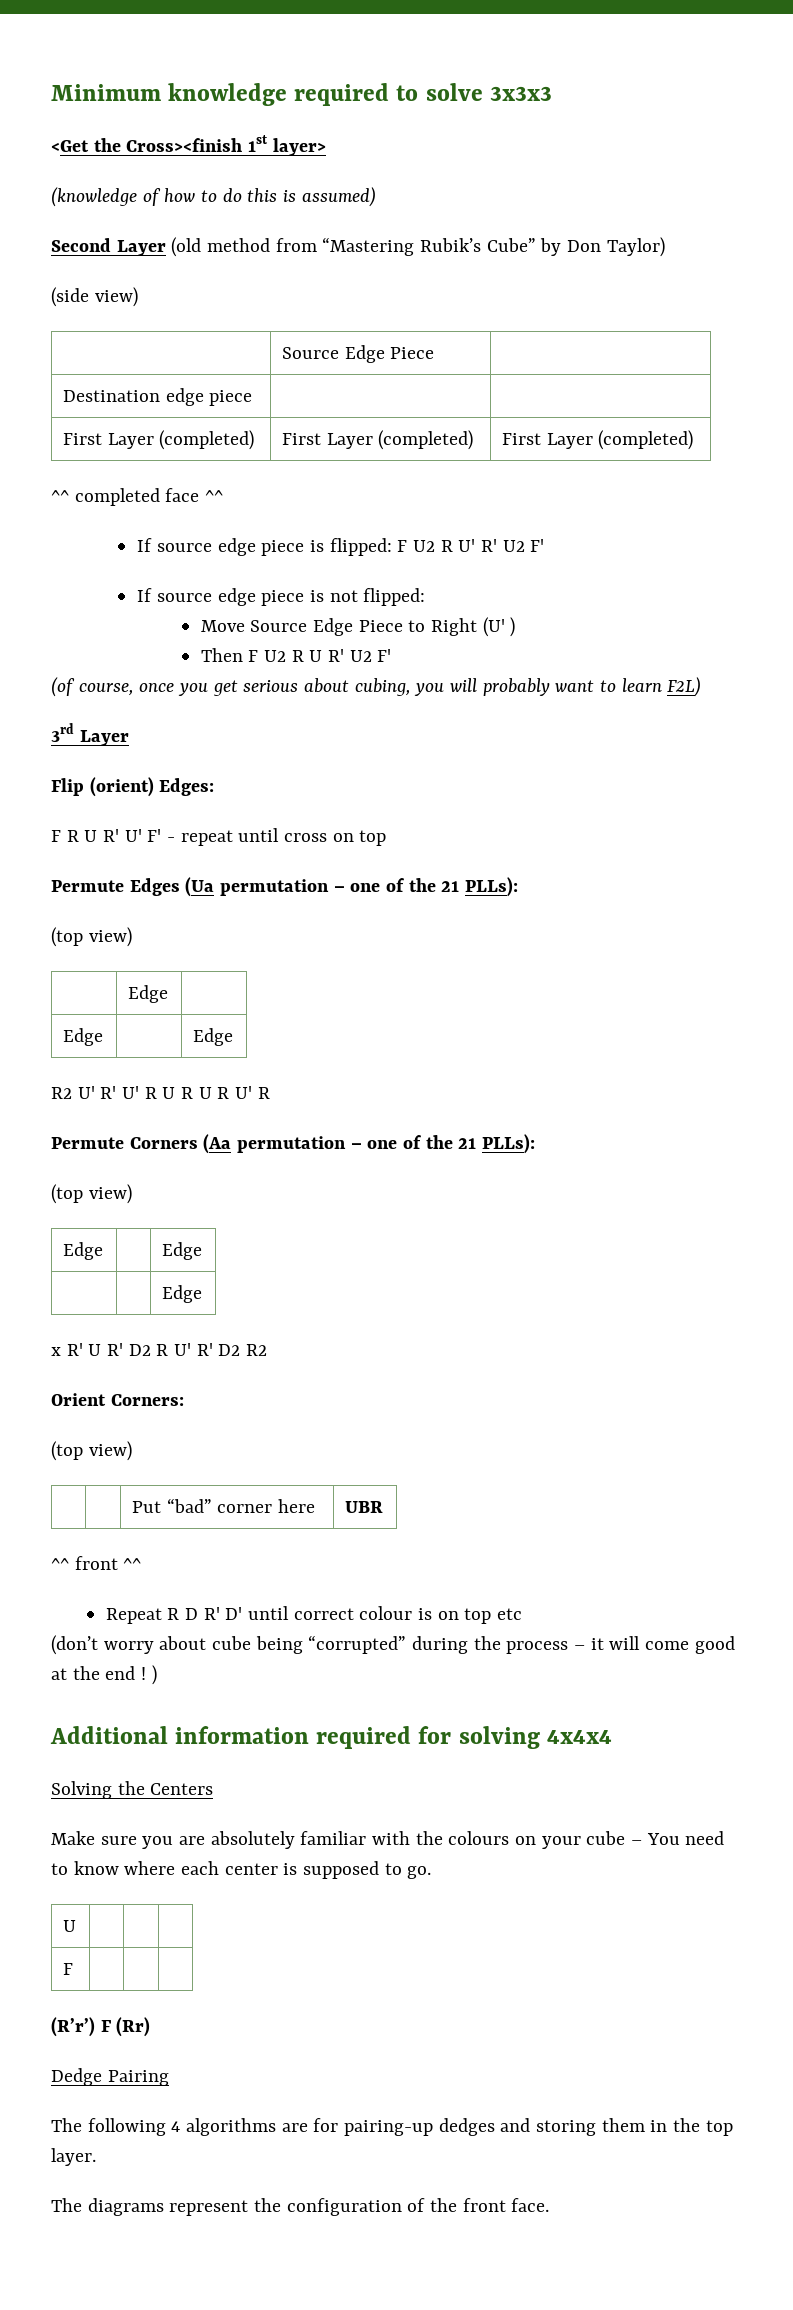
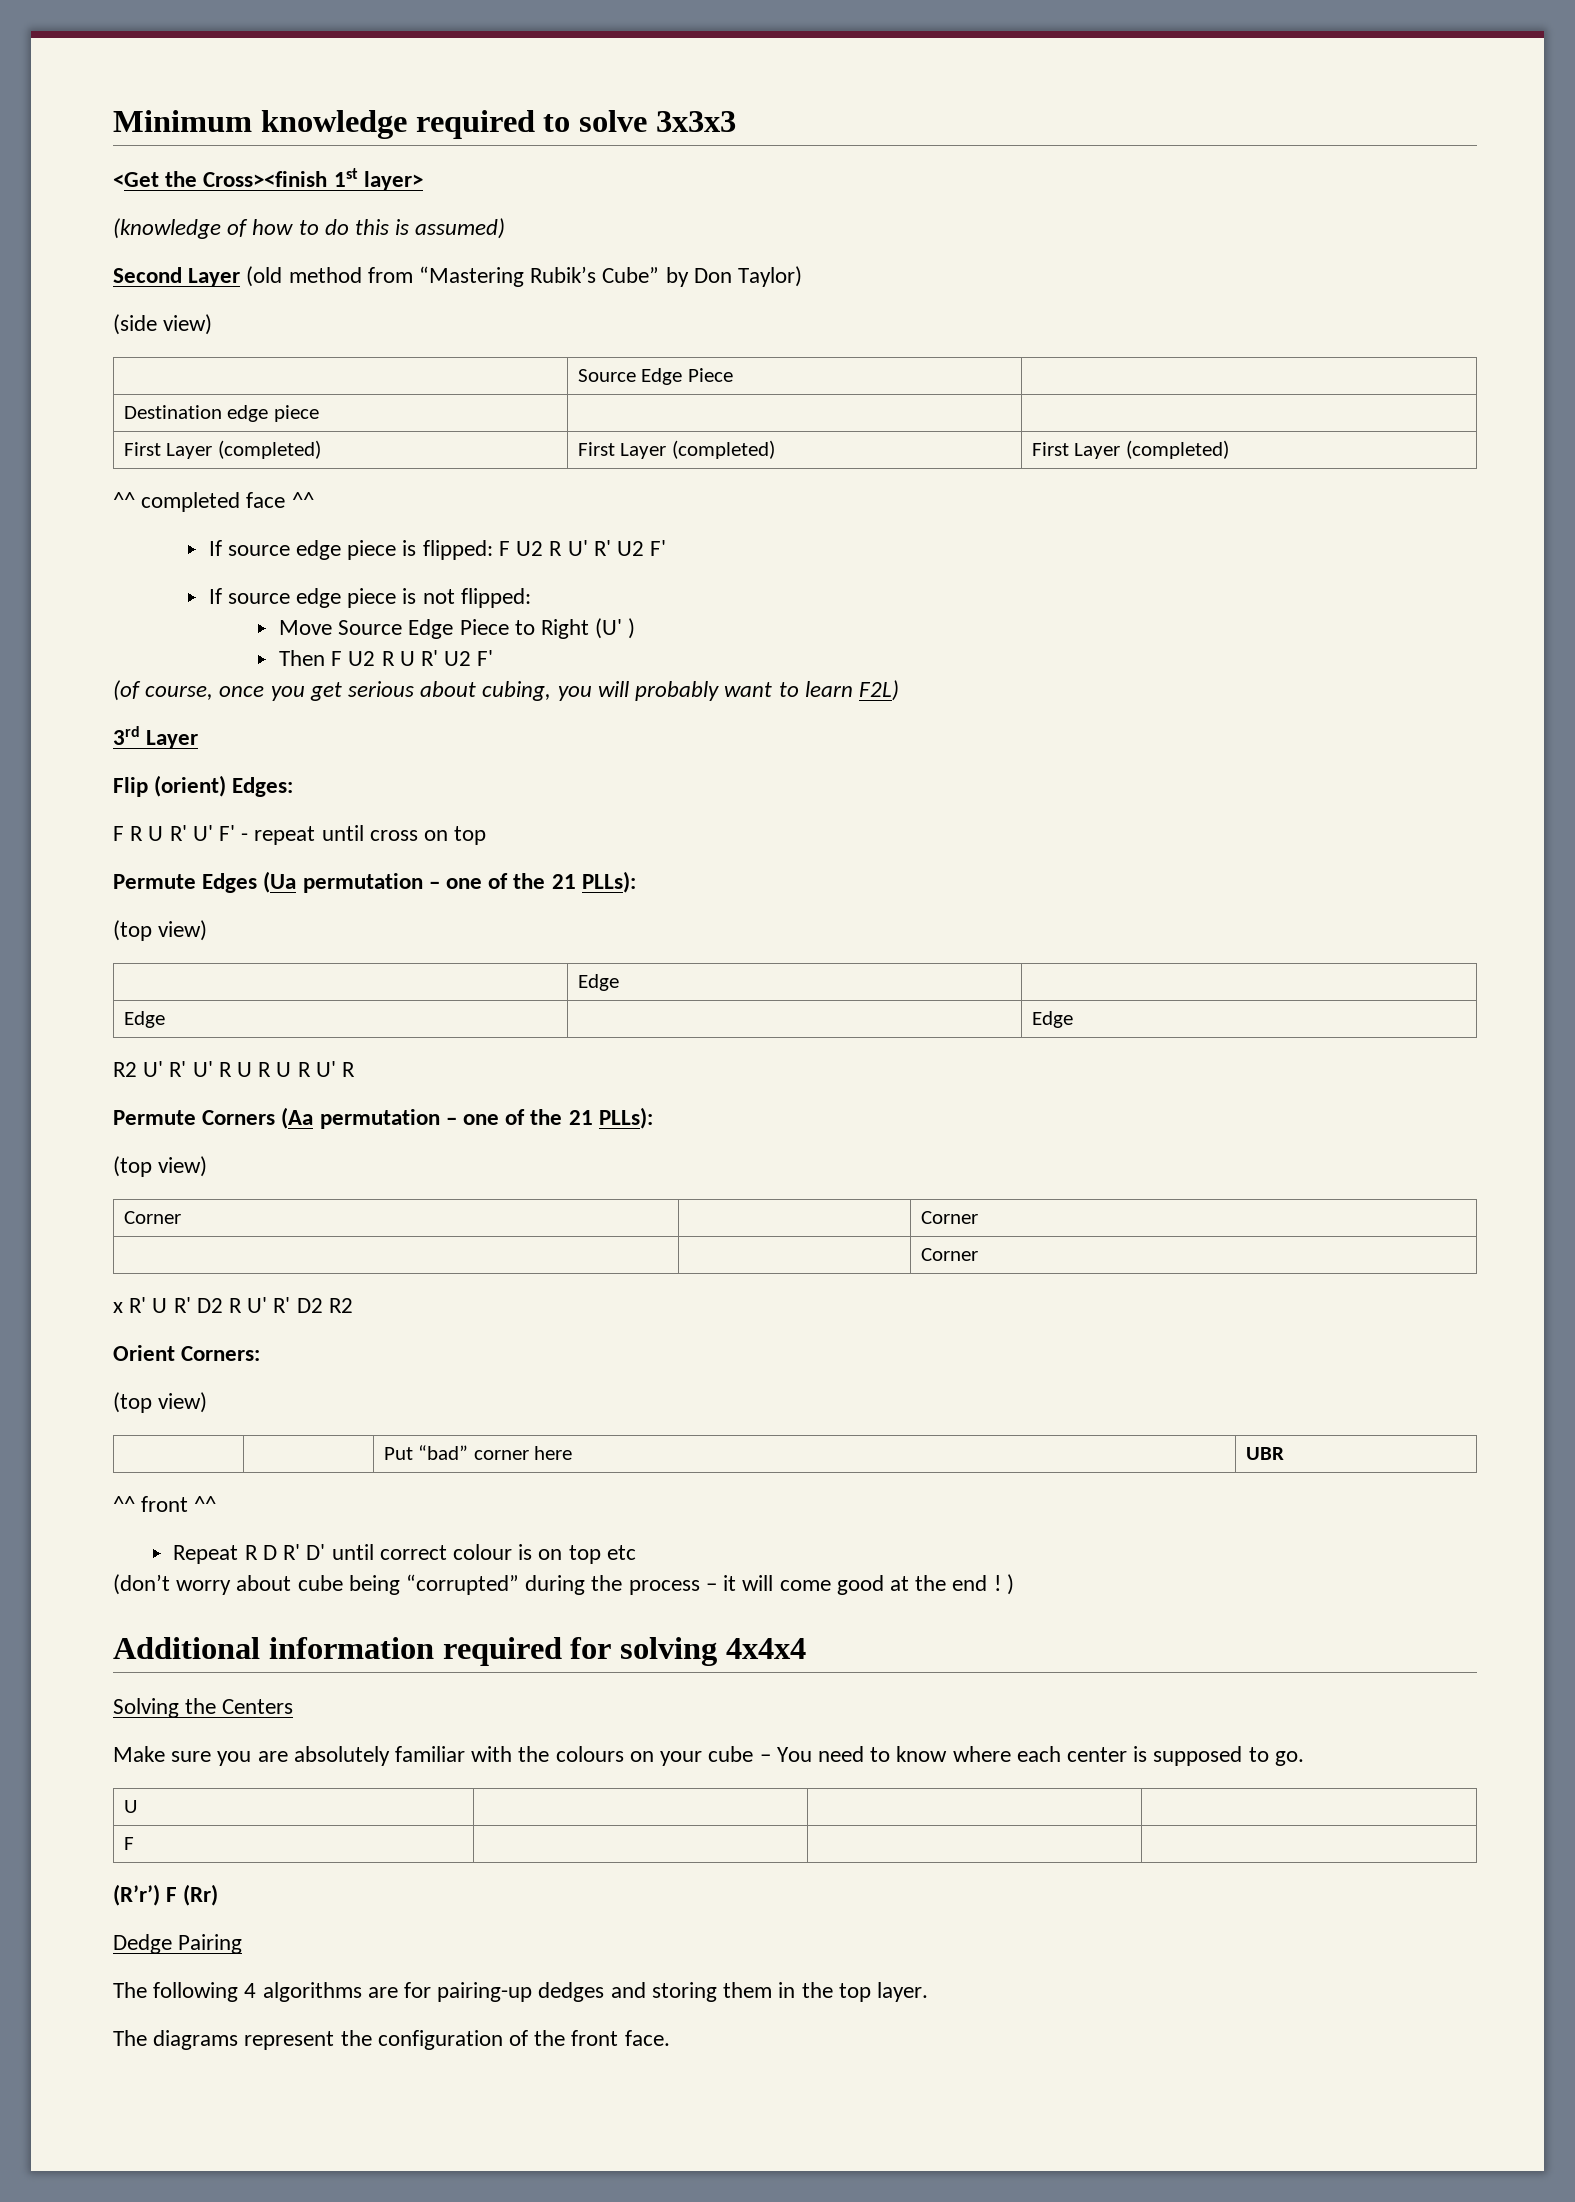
[63,1242,104,1260] [162,1242,203,1260] [162,1285,203,1303] Edge | | Edge // | | Edge -> [123,1211,181,1224] [920,1211,978,1224] [920,1248,978,1261] Corner | | Corner // | | Corner

